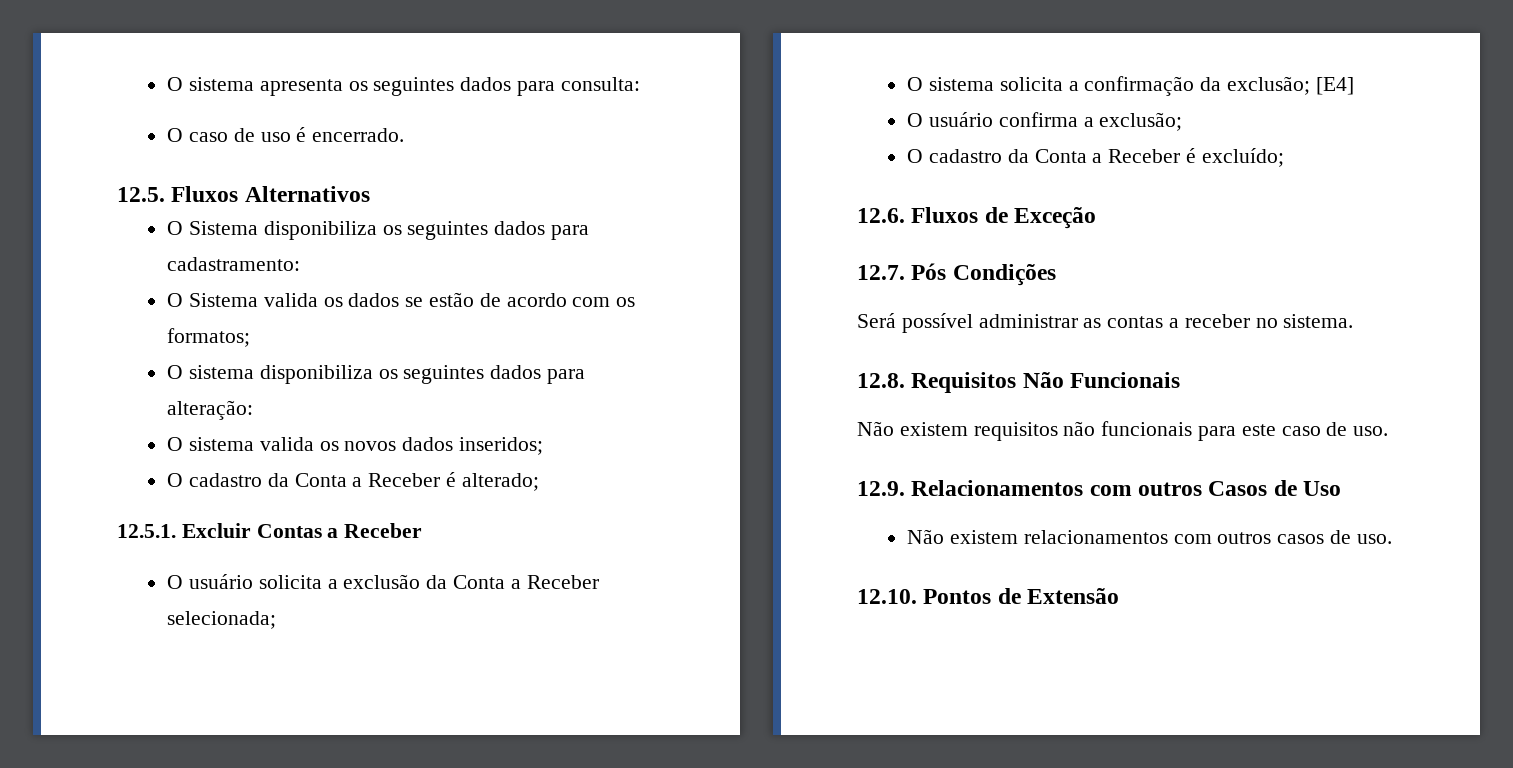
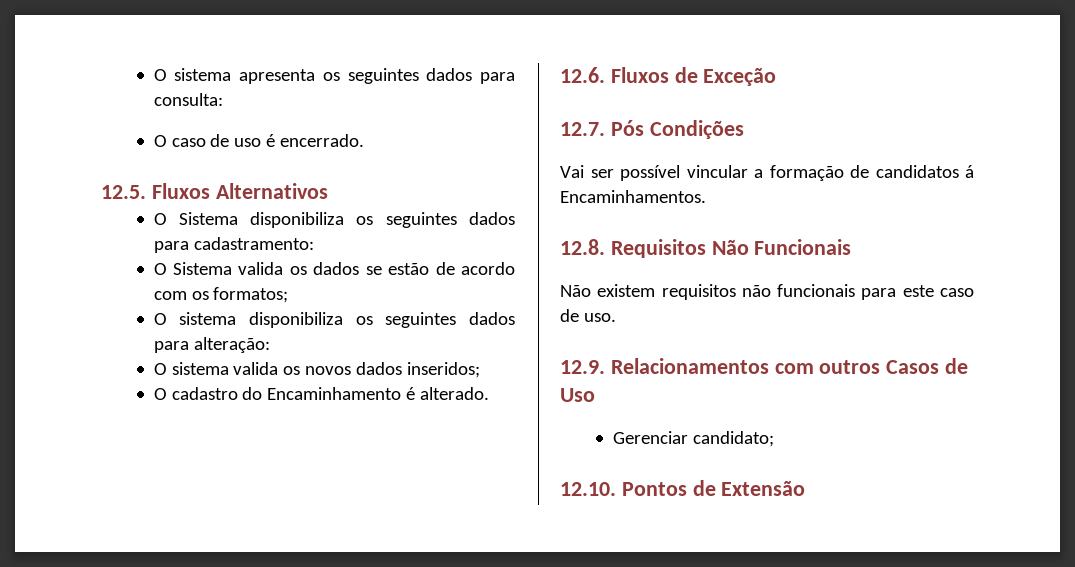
[267,472,539,491] [117,523,423,538] [167,574,599,589] [167,611,277,629] [907,76,1354,96] [907,112,1183,131] [907,148,1284,167] da Conta a Receber é alterado; // 12.5.1. Excluir Contas a Receber // O usuário solicita a exclusão da Conta a Receber selecionada; // O sistema solicita a confirmação da exclusão; [E4] // O usuário confirma a exclusão; // O cadastro da Conta a Receber é excluído; -> [242,387,490,400] do Encaminhamento é alterado.
[857,313,1354,333] Será possível administrar as contas a receber no sistema. -> [560,165,974,181] [560,190,706,203] Vai ser possível vincular a formação de candidatos á Encaminhamentos.
[907,529,1392,544] Não existem relacionamentos com outros casos de uso. -> [612,431,774,447] Gerenciar candidato;

